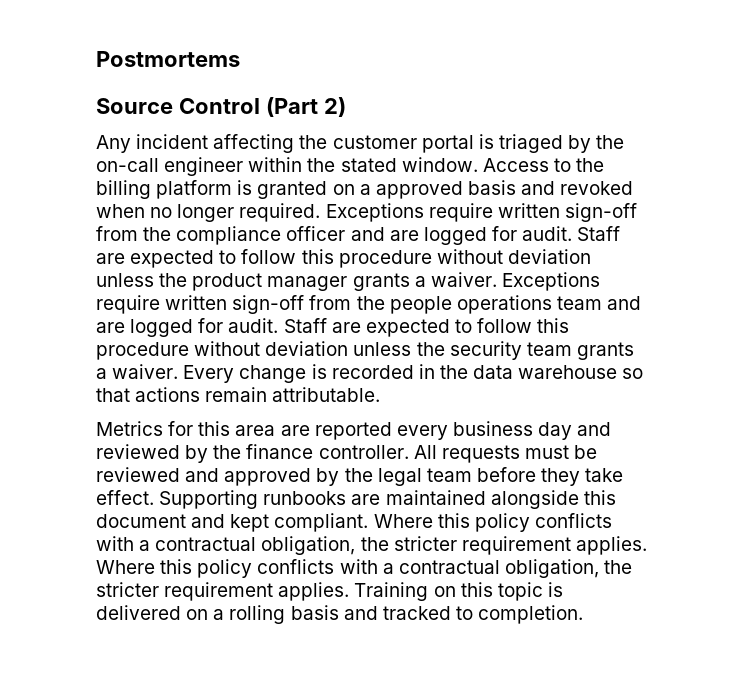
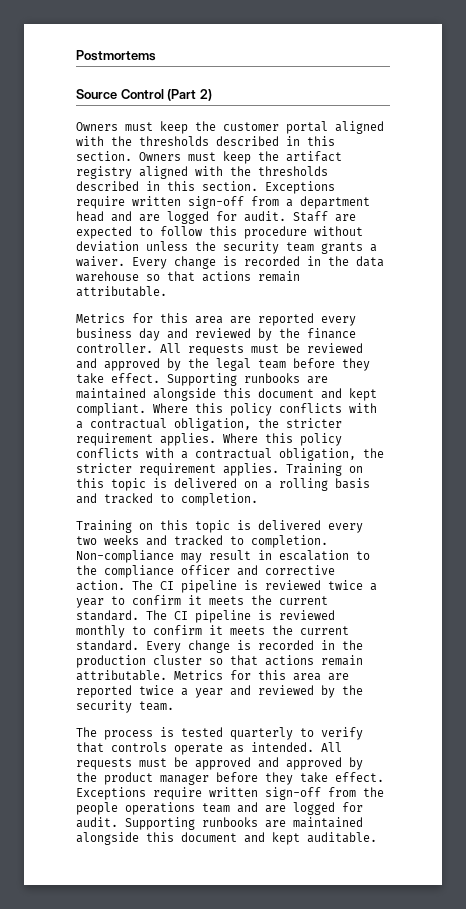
[96,134,625,153] [96,157,605,176] [96,180,634,199] [96,203,637,222] [96,226,621,245] [96,249,591,268] [96,272,600,291] [96,295,602,314] Any incident affecting the customer portal is triaged by the on-call engineer within the stated window. Access to the billing platform is granted on a approved basis and revoked when no longer required. Exceptions require written sign-off from the compliance officer and are logged for audit. Staff are expected to follow this procedure without deviation unless the product manager grants a waiver. Exceptions require written sign-off from the people operations team -> [76,121,384,134] [76,136,335,146] [76,151,342,164] [76,166,328,179] [76,181,335,194] [76,196,370,209] [76,211,104,222] Owners must keep the customer portal aligned with the thresholds described in this section. Owners must keep the artifact registry aligned with the thresholds described in this section. Exceptions require written sign-off from a department head
(584, 614) none -> [76,520,363,533] [76,535,328,548] [76,550,370,563] [76,565,335,578] [76,580,377,593] [76,595,328,608] [76,610,335,623] [76,625,349,638] [76,640,363,653] [76,655,363,668] [76,670,349,681] [76,685,363,698] [76,700,174,713] [76,727,363,740] [76,742,342,755] [76,757,363,770] [76,772,384,785] [76,787,384,800] [76,802,363,815] [76,817,363,830] [76,832,377,845] // Training on this topic is delivered every two weeks and tracked to completion. Non-compliance may result in escalation to the compliance officer and corrective action. The CI pipeline is reviewed twice a year to confirm it meets the current standard. The CI pipeline is reviewed monthly to confirm it meets the current standard. Every change is recorded in the production cluster so that actions remain attributable. Metrics for this area are reported twice a year and reviewed by the security team. // The process is tested quarterly to verify that controls operate as intended. All requests must be approved and approved by the product manager before they take effect. Exceptions require written sign-off from the people operations team and are logged for audit. Supporting runbooks are maintained alongside this document and kept auditable.

